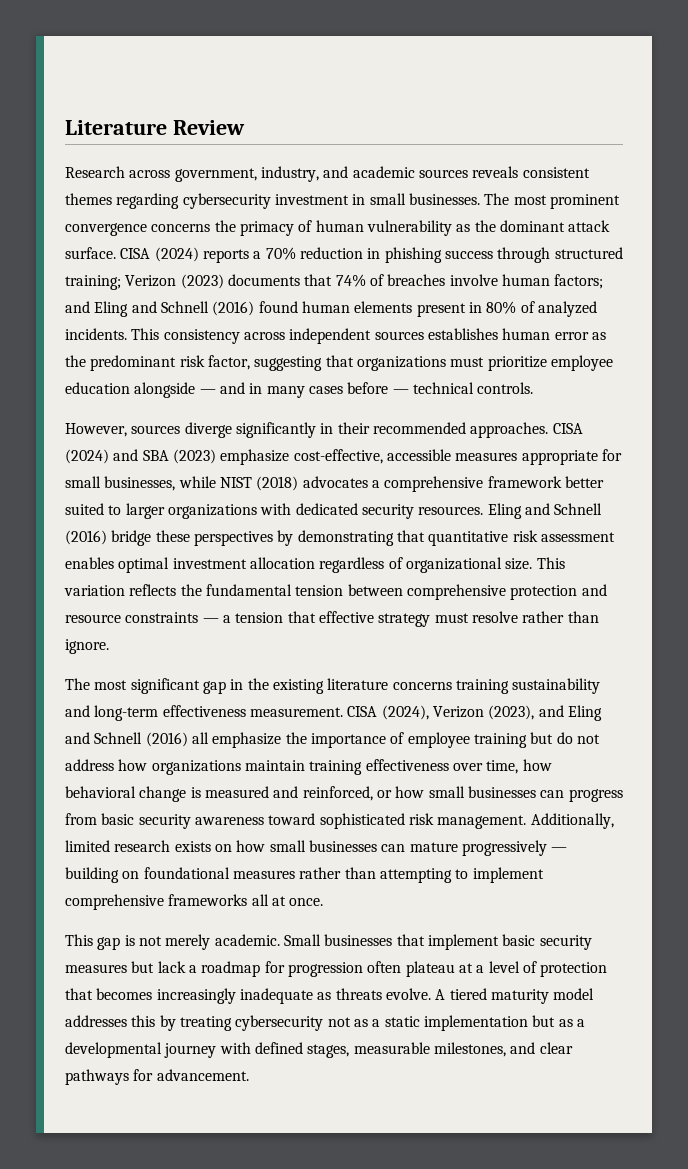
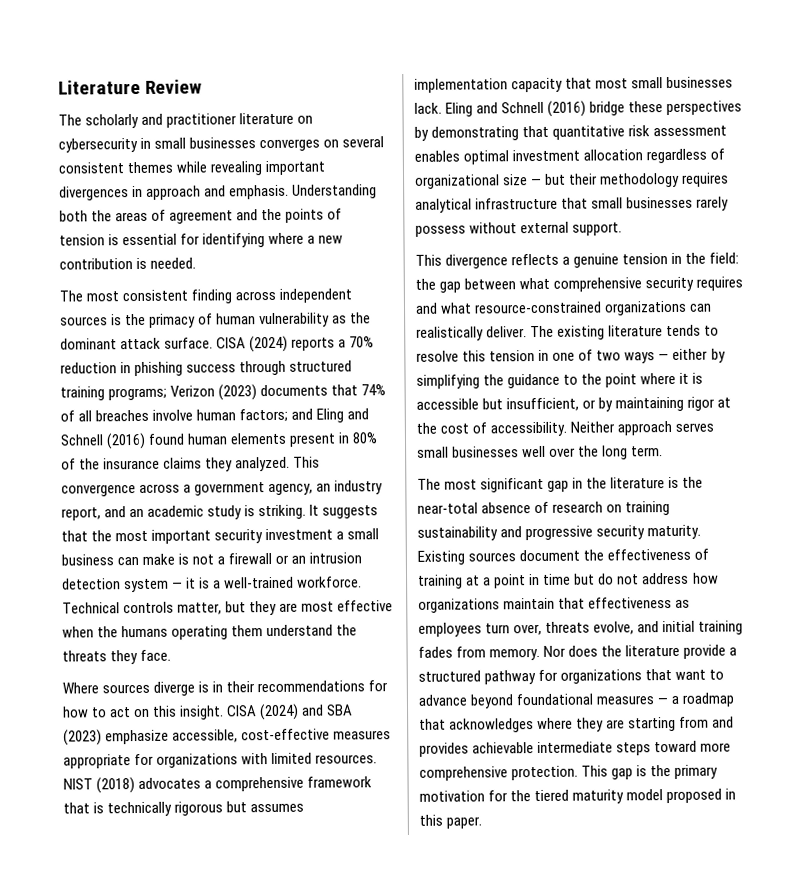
[65,166,590,182] [65,193,620,209] [65,223,211,236] Research across government, industry, and academic sources reveals consistent themes regarding cybersecurity investment in small businesses. The most prominent convergence concerns -> [58,112,314,129] [58,136,385,153] [58,160,326,176] [59,184,378,201] [59,208,343,224] [59,232,344,248] [59,257,197,270] [59,288,353,304] [60,314,123,326] The scholarly and practitioner literature on cybersecurity in small businesses converges on several consistent themes while revealing important divergences in approach and emphasis. Understanding both the areas of agreement and the points of tension is essential for identifying where a new contribution is needed. // The most consistent finding across independent sources is
[65,275,121,290] training; -> [60,386,168,401] training programs;
(384, 280) none -> [78,410,93,422] all
[537,301,597,317] [65,328,606,344] [65,355,613,371] [65,382,534,398] [65,423,127,437] analyzed incidents. This consistency across independent sources establishes human error as the predominant risk factor, suggesting that organizations must prioritize employee education alongside — and in many cases before — technical controls. // However, -> [79,456,321,472] [61,480,384,497] [61,504,379,521] [61,528,380,544] [61,552,363,566] [62,576,363,593] [62,600,394,616] [62,624,358,640] [62,649,172,665] [62,682,99,694] the insurance claims they analyzed. This convergence across a government agency, an industry report, and an academic study is striking. It suggests that the most important security investment a small business can make is not a firewall or an intrusion detection system — it is a well-trained workforce. Technical controls matter, but they are most effective when the humans operating them understand the threats they face. // Where
[235,422,316,438] significantly -> [198,681,210,693] is
[372,422,549,438] recommended approaches. -> [257,680,389,693] [62,705,225,720] recommendations for how to act on this insight.
[293,449,451,464] cost-effective, accessible -> [172,728,331,743] accessible, cost-effective
[65,476,216,491] small businesses, while -> [156,752,378,768] organizations with limited resources.
[564,476,604,488] [65,503,484,519] better suited to larger organizations with dedicated security resources. -> [63,801,305,817] [414,76,734,93] [414,102,442,114] that is technically rigorous but assumes implementation capacity that most small businesses lack.
[505,557,565,570] [64,584,607,600] [65,611,599,627] [65,639,109,654] size. This variation reflects the fundamental tension between comprehensive protection and resource constraints — a tension that effective strategy must resolve rather than ignore. -> [503,172,730,188] [415,196,730,213] [415,221,623,237] [415,252,740,269] [415,276,744,293] [415,300,713,316] [416,324,720,341] [416,348,726,364] [416,372,704,389] [416,396,732,412] [416,420,715,437] [417,445,664,460] size — but their methodology requires analytical infrastructure that small businesses rarely possess without external support. // This divergence reflects a genuine tension in the field: the gap between what comprehensive security requires and what resource-constrained organizations can realistically deliver. The existing literature tends to resolve this tension in one of two ways — either by simplifying the guidance to the point where it is accessible but insufficient, or by maintaining rigor at the cost of accessibility. Neither approach serves small businesses well over the long term.
[272,678,601,694] [65,705,602,721] [65,732,527,748] existing literature concerns training sustainability and long-term effectiveness measurement. CISA (2024), Verizon (2023), and Eling and Schnell (2016) all emphasize the importance of employee training -> [610,476,704,489] [417,501,671,516] [417,524,702,541] [417,548,710,565] [418,573,572,589] literature is the near-total absence of research on training sustainability and progressive security maturity. Existing sources document the effectiveness of training at a point in time
[309,759,552,775] [65,786,623,802] [65,813,614,829] [65,840,568,856] [65,867,544,883] [65,894,324,910] [65,934,592,950] [65,961,608,977] [65,988,595,1004] [65,1015,585,1031] [65,1042,573,1058] [65,1069,249,1085] training effectiveness over time, how behavioral change is measured and reinforced, or how small businesses can progress from basic security awareness toward sophisticated risk management. Additionally, limited research exists on how small businesses can mature progressively — building on foundational measures rather than attempting to implement comprehensive frameworks all at once. // This gap is not merely academic. Small businesses that implement basic security measures but lack a roadmap for progression often plateau at a level of protection that becomes increasingly inadequate as threats evolve. A tiered maturity model addresses this by treating cybersecurity not as a static implementation but as a developmental journey with defined stages, measurable milestones, and clear pathways for advancement. -> [558,596,691,609] [418,620,744,637] [418,644,738,661] [418,668,725,685] [418,692,736,709] [419,716,735,733] [419,740,732,757] [419,764,719,781] [419,788,737,804] [419,814,483,829] that effectiveness as employees turn over, threats evolve, and initial training fades from memory. Nor does the literature provide a structured pathway for organizations that want to advance beyond foundational measures — a roadmap that acknowledges where they are starting from and provides achievable intermediate steps toward more comprehensive protection. This gap is the primary motivation for the tiered maturity model proposed in this paper.

